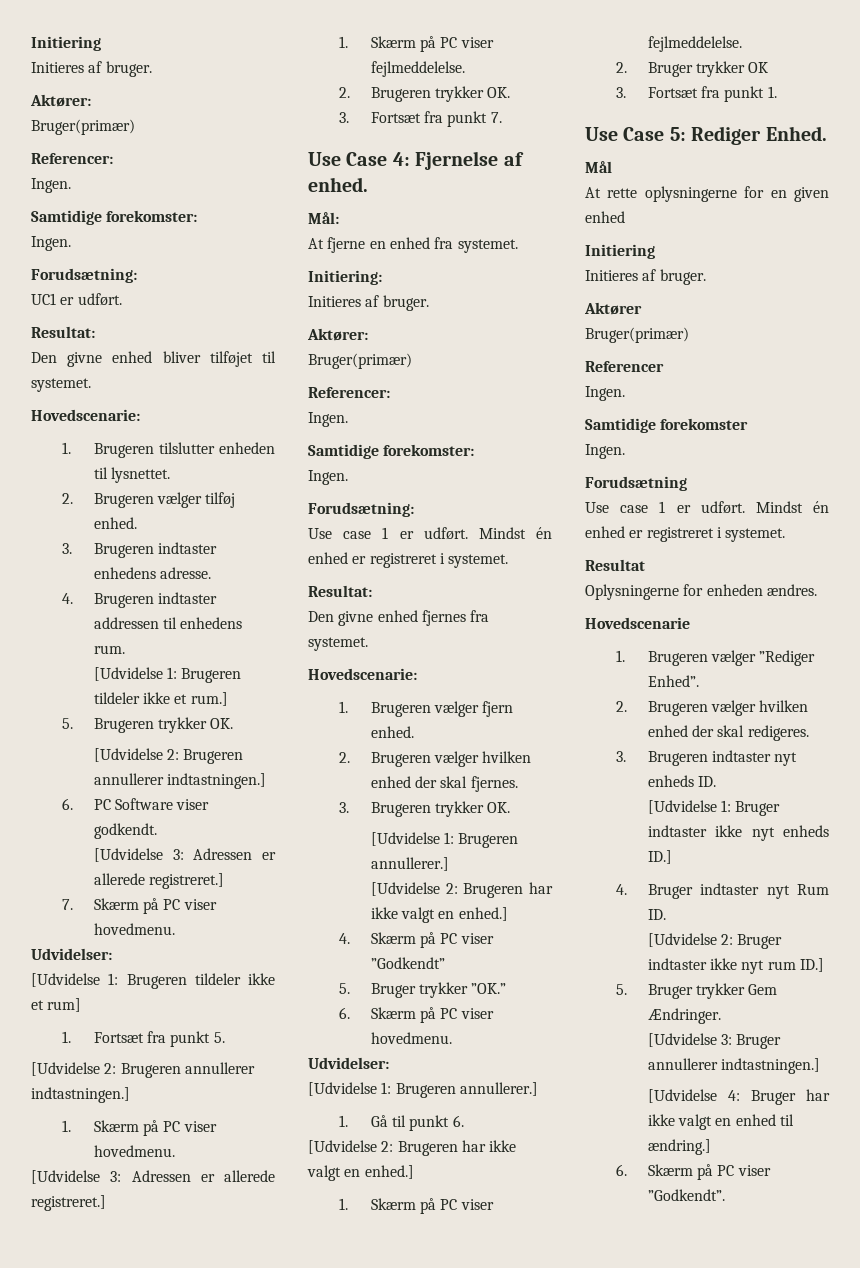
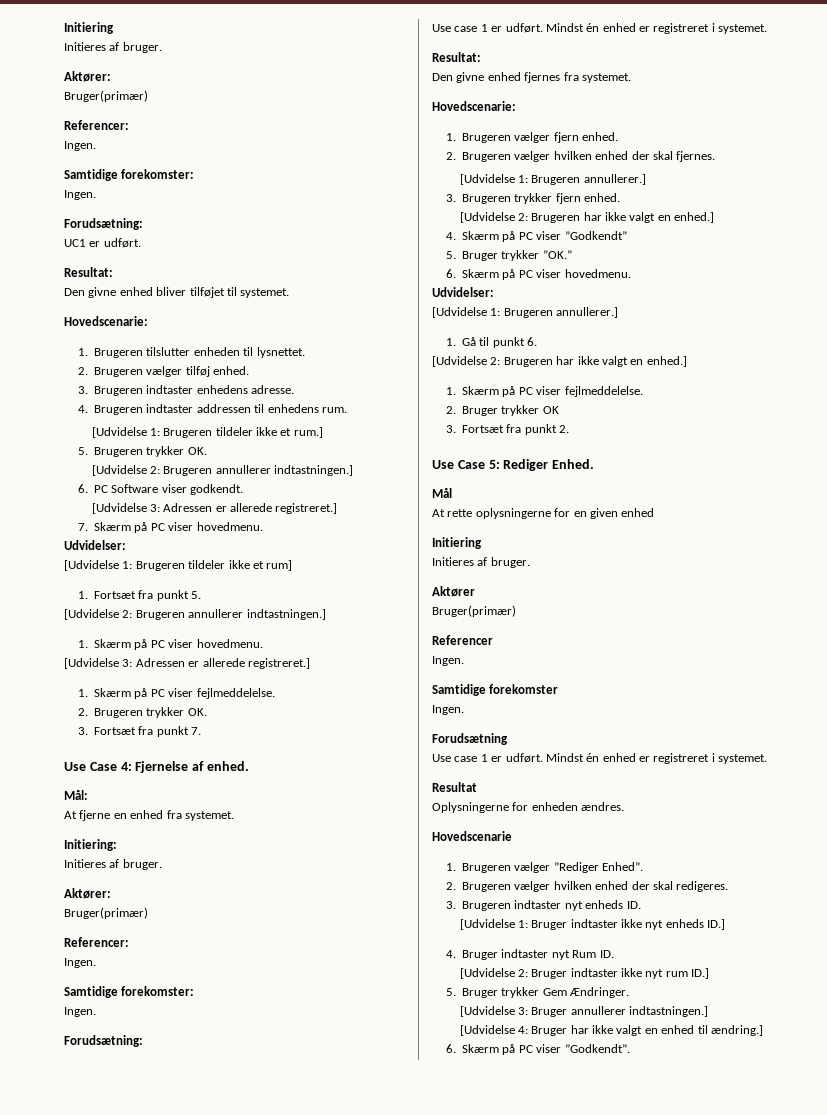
[339,801,511,817] [370,832,519,848] [370,857,449,871] // 3. Brugeren trykker OK. // [Udvidelse 1: Brugeren annullerer.] -> [459,174,646,185] [445,193,621,204] // [Udvidelse 1: Brugeren annullerer.] // 3. Brugeren trykker fjern enhed.
[767,86,777,98] 1. -> [559,425,570,433] 2.

